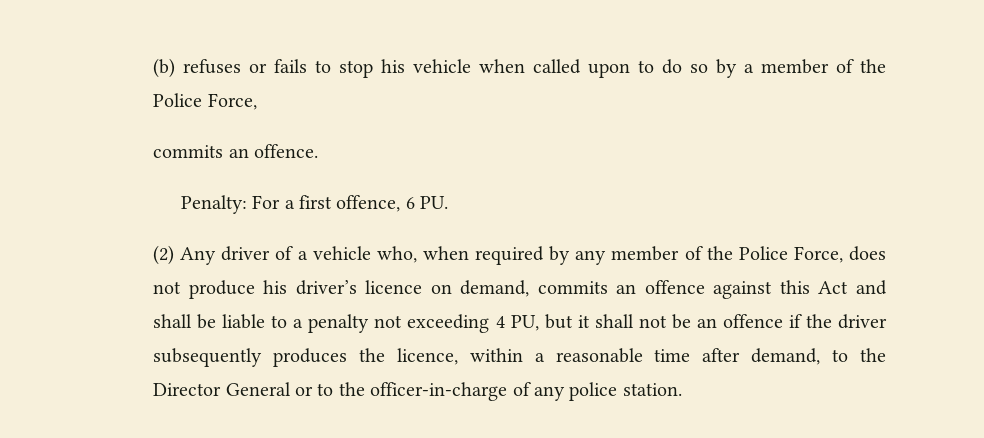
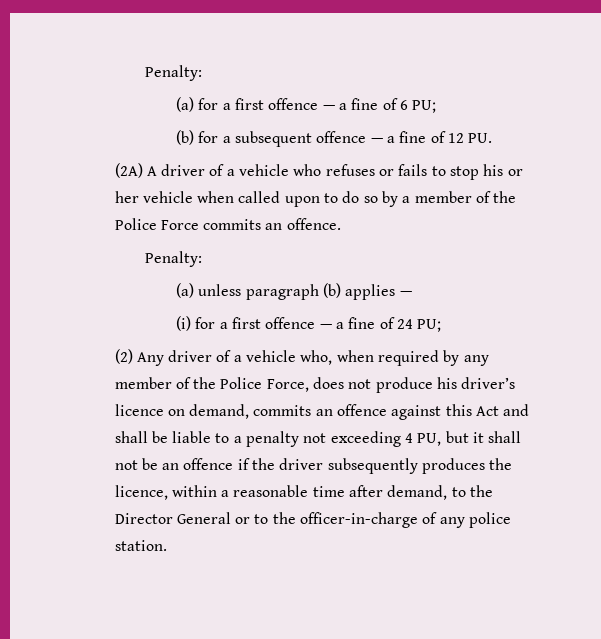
[153,58,176,78] (b) -> [145,65,203,81] [176,97,437,113] [176,130,493,147] [114,163,322,178] Penalty: // (a) for a first offence — a fine of 6 PU; // (b) for a subsequent offence — a fine of 12 PU. // (2A) A driver of a vehicle who
(406, 66) none -> [507,169,523,176] [114,191,139,203] or her
[207,93,257,110] Force, // -> [160,220,199,230] Force
[252,195,449,212] For a first offence, 6 PU. -> [176,283,412,300] [176,316,442,332] // (a) unless paragraph (b) applies — // (i) for a first offence — a fine of 24 PU;

